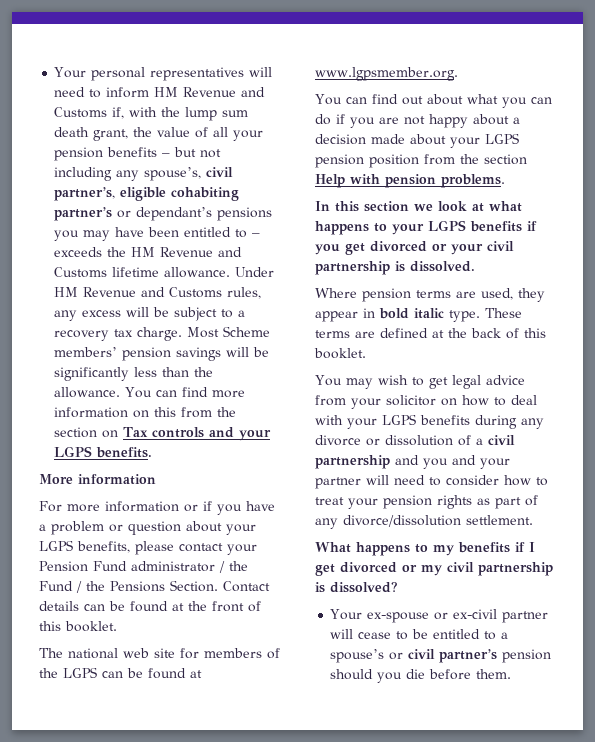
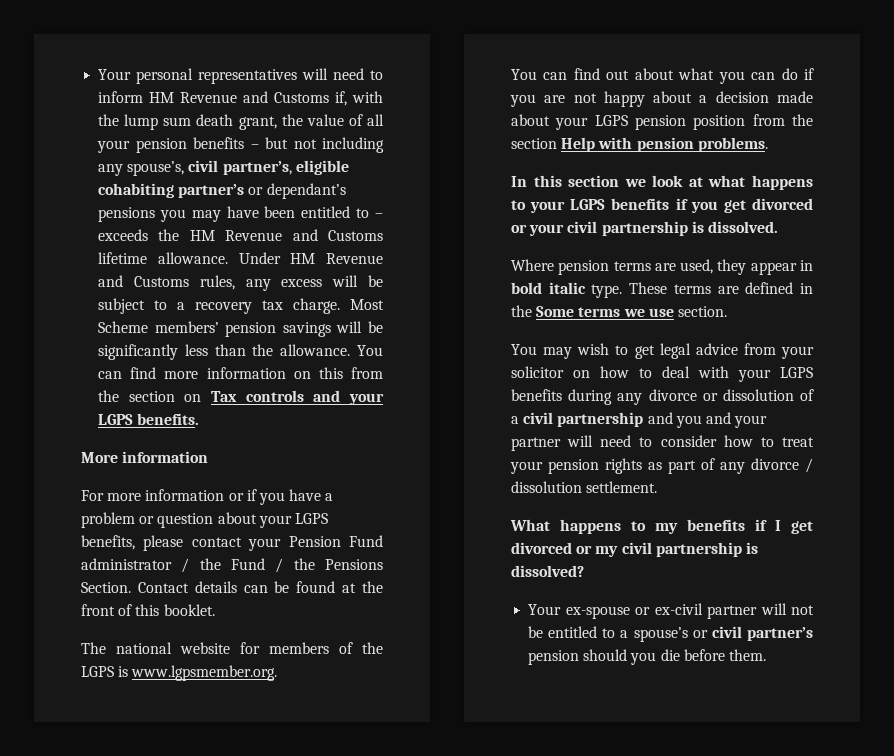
[123,648,175,658] web site -> [180,642,230,654] website
[102,668,202,679] can be found at -> [118,666,129,677] is
[432,328,546,339] [314,348,366,359] at the back of this booklet. -> [800,283,813,294] [511,305,727,317] in the Some terms we use section.
[343,515,461,527] divorce/dissolution -> [751,458,813,473] [511,481,582,493] divorce / dissolution
[358,631,409,640] cease to -> [791,605,814,615] not

